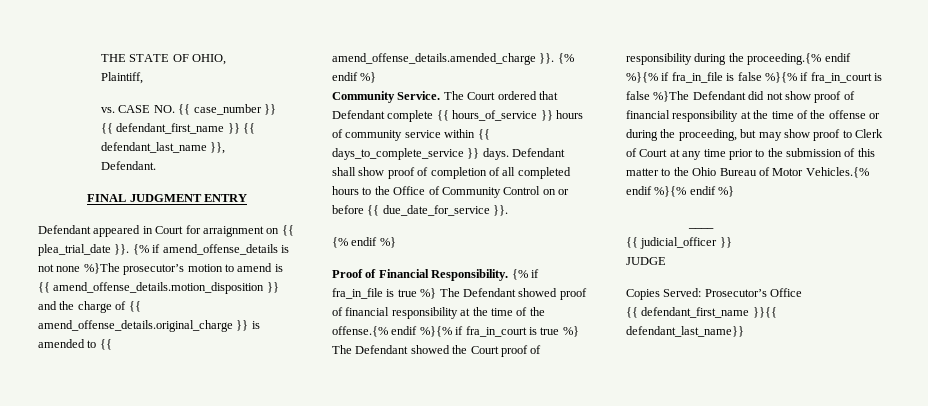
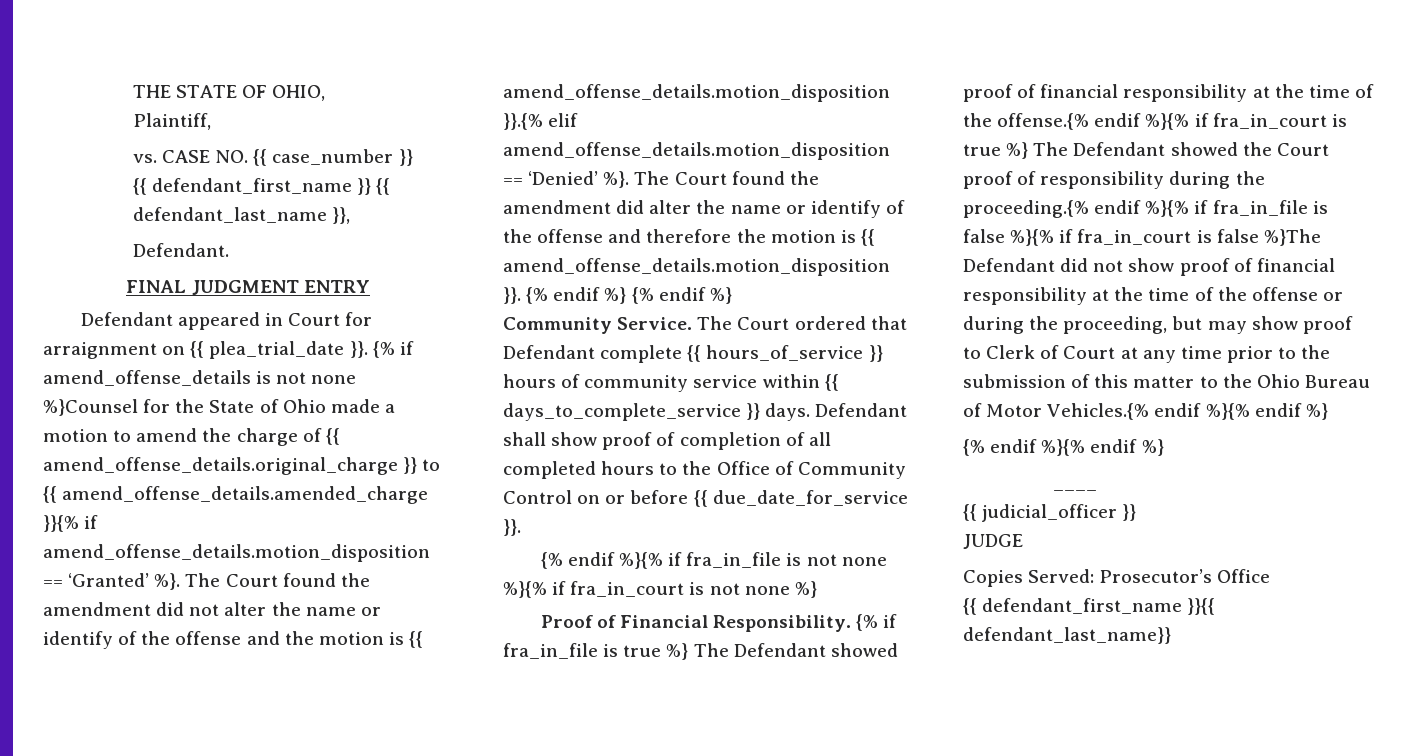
[83,263,283,275] [38,282,279,294] [38,301,57,310] %}The prosecutor’s motion to amend is {{ amend_offense_details.motion_disposition }} and -> [43,399,395,416] [43,428,198,442] %}Counsel for the State of Ohio made a motion to amend
[251,321,260,329] [38,339,85,348] is amended -> (418, 465) none
(536, 59) none -> [43,515,99,532] [43,544,430,562] [43,573,370,590] [43,602,381,616] [43,631,424,649] [503,84,890,102] [503,113,579,130] [503,142,890,160] [503,171,819,188] [503,200,905,218] [503,229,875,246] [503,258,890,276] }}{% if amend_offense_details.motion_disposition == ‘Granted’ %}. The Court found the amendment did not alter the name or identify of the offense and the motion is {{ amend_offense_details.motion_disposition }}.{% elif amend_offense_details.motion_disposition == ‘Denied’ %}. The Court found the amendment did alter the name or identify of the offense and therefore the motion is {{ amend_offense_details.motion_disposition
(377, 77) none -> [631,287,732,304] {% endif %}
(378, 241) none -> [619,552,887,569] [503,581,790,598] %}{% if fra_in_file is not none %}{% if fra_in_court is not none
(735, 191) none -> [963,439,1164,456] // {% endif %}{% endif %}

